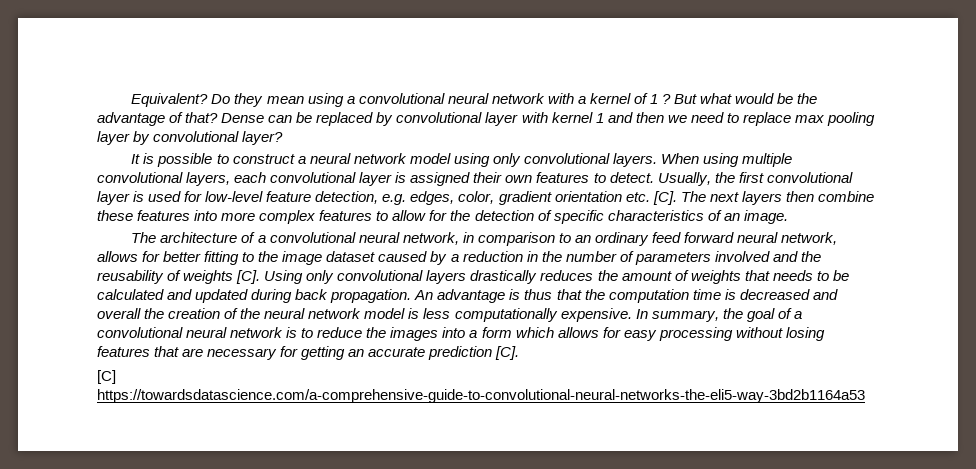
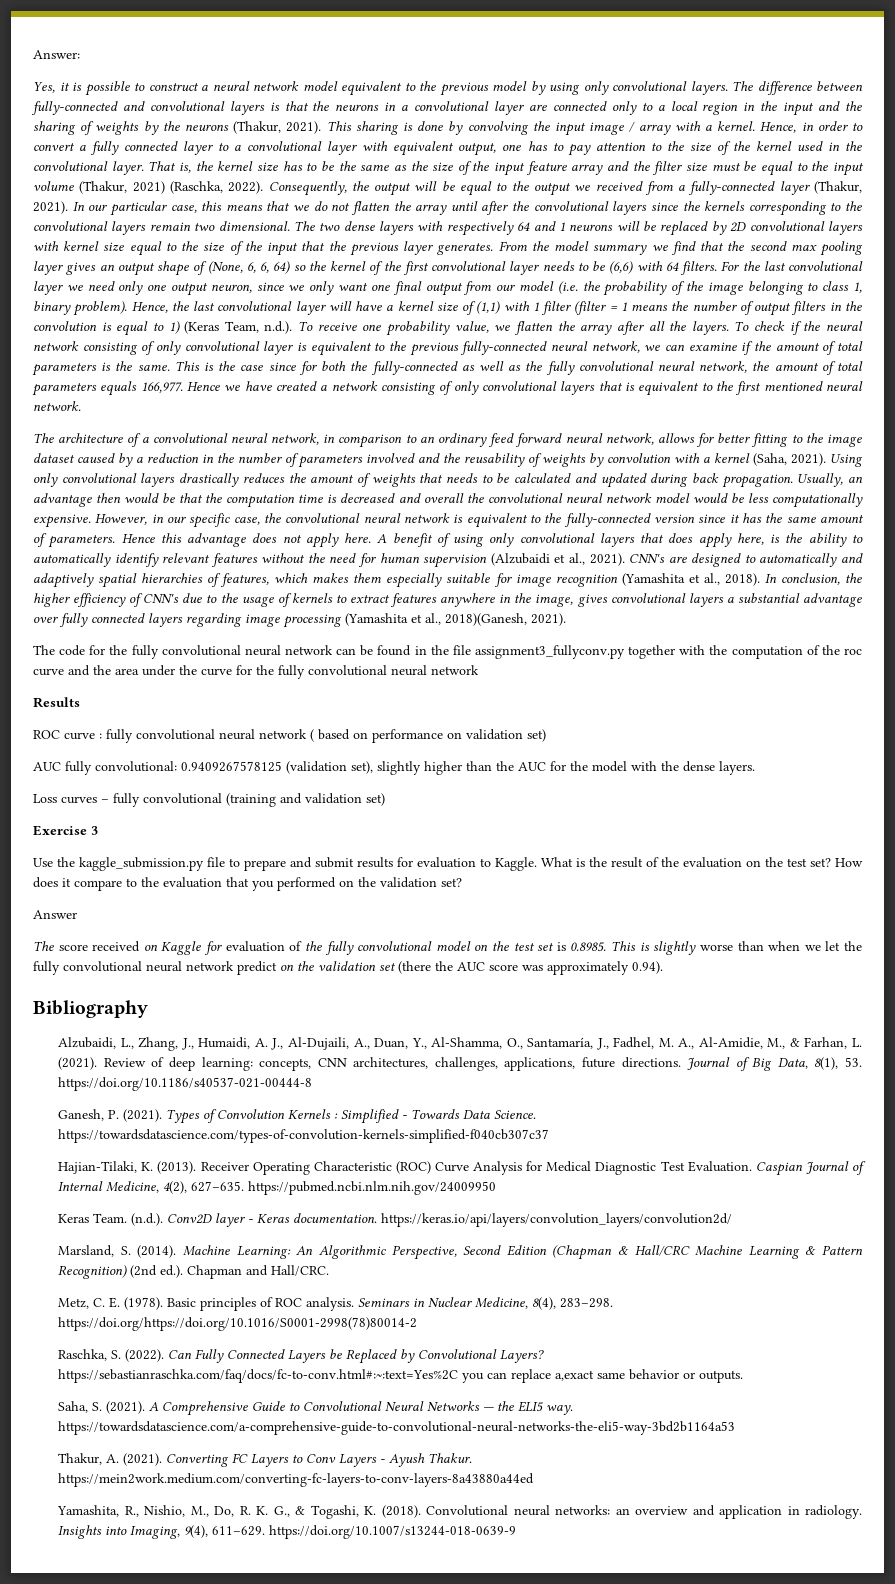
[131,93,818,107] [97,112,875,126] [97,131,284,145] [131,154,141,164] Equivalent? Do they mean using a convolutional neural network with a kernel of 1 ? But what would be the advantage of that? Dense can be replaced by convolutional layer with kernel 1 and then we need to replace max pooling layer by convolutional layer? // It -> [33,50,80,59] [33,82,70,93] Answer: // Yes, it
[453,153,793,167] [97,172,853,186] [97,191,874,205] [97,210,788,224] using only convolutional layers. When using multiple convolutional layers, each convolutional layer is assigned their own features to detect. Usually, the first convolutional layer is used for low-level feature detection, e.g. edges, color, gradient orientation etc. [C]. The next layers then combine these features into more complex features to allow for the detection of specific characteristics of an image. -> [341,81,863,96] [31,101,863,116] [33,121,864,136] [33,141,862,156] [33,161,865,176] [33,181,862,196] [33,201,862,216] [33,221,864,236] [33,241,864,256] [33,261,863,276] [33,281,862,296] [33,301,862,316] [33,321,863,336] [33,341,863,356] [32,361,864,376] [32,381,864,396] [33,401,81,411] equivalent to the previous model by using only convolutional layers. The difference between fully-connected and convolutional layers is that the neurons in a convolutional layer are connected only to a local region in the input and the sharing of weights by the neurons (Thakur, 2021). This sharing is done by convolving the input image / array with a kernel. Hence, in order to convert a fully connected layer to a convolutional layer with equivalent output, one has to pay attention to the size of the kernel used in the convolutional layer. That is, the kernel size has to be the same as the size of the input feature array and the filter size must be equal to the input volume (Thakur, 2021) (Raschka, 2022). Consequently, the output will be equal to the output we received from a fully-connected layer (Thakur, 2021). In our particular case, this means that we do not flatten the array until after the convolutional layers since the kernels corresponding to the convolutional layers remain two dimensional. The two dense layers with respectively 64 and 1 neurons will be replaced by 2D convolutional layers with kernel size equal to the size of the input that the previous layer generates. From the model summary we find that the second max pooling layer gives an output shape of (None, 6, 6, 64) so the kernel of the first convolutional layer needs to be (6,6) with 64 filters. For the last convolutional layer we need only one output neuron, since we only want one final output from our model (i.e. the probability of the image belonging to class 1, binary problem). Hence, the last convolutional layer will have a kernel size of (1,1) with 1 filter (filter = 1 means the number of output filters in the convolution is equal to 1) (Keras Team, n.d.). To receive one probability value, we flatten the array after all the layers. To check if the neural network consisting of only convolutional layer is equivalent to the previous fully-connected neural network, we can examine if the amount of total parameters is the same. This is the case since for both the fully-connected as well as the fully convolutional neural network, the amount of total parameters equals 166,977. Hence we have created a network consisting of only convolutional layers that is equivalent to the first mentioned neural network.
[236,270,261,284] [C]. -> [589,453,826,467] by convolution with a kernel (Saha, 2021).
[414,289,553,303] An advantage is thus -> [797,473,864,487] [33,493,176,507] Usually, an advantage then would be
[168,308,420,319] creation of the neural network model is -> [487,493,744,503] convolutional neural network model would be
[635,308,802,322] [97,327,825,341] [97,346,520,360] [97,370,116,384] [97,389,865,403] In summary, the goal of a convolutional neural network is to reduce the images into a form which allows for easy processing without losing features that are necessary for getting an accurate prediction [C]. // [C] https://towardsdatascience.com/a-comprehensive-guide-to-convolutional-neural-networks-the-eli5-way-3bd2b1164a53 -> [95,513,865,528] [33,533,863,548] [33,553,863,568] [33,573,863,588] [33,593,862,607] [33,613,566,628] [33,645,862,659] [33,665,479,679] [33,697,80,708] [33,729,546,743] [33,761,755,775] [33,793,385,807] [33,825,98,836] [33,857,863,871] [33,877,462,891] [33,910,77,919] [33,941,863,955] [33,961,663,975] [33,1000,148,1018] [58,1037,863,1051] [58,1057,863,1071] [58,1077,313,1091] [58,1109,537,1124] [58,1129,550,1143] [58,1161,866,1176] [58,1181,497,1195] [58,1213,733,1227] [58,1245,863,1260] [58,1265,330,1279] [58,1297,614,1311] [58,1317,418,1331] [58,1349,545,1364] [58,1369,744,1383] [58,1401,574,1416] [58,1421,736,1435] [58,1453,473,1467] [58,1473,535,1487] [57,1505,862,1519] [58,1525,517,1539] However, in our specific case, the convolutional neural network is equivalent to the fully-connected version since it has the same amount of parameters. Hence this advantage does not apply here. A benefit of using only convolutional layers that does apply here, is the ability to automatically identify relevant features without the need for human supervision (Alzubaidi et al., 2021). CNN's are designed to automatically and adaptively spatial hierarchies of features, which makes them especially suitable for image recognition (Yamashita et al., 2018). In conclusion, the higher efficiency of CNN's due to the usage of kernels to extract features anywhere in the image, gives convolutional layers a substantial advantage over fully connected layers regarding image processing (Yamashita et al., 2018)(Ganesh, 2021). // The code for the fully convolutional neural network can be found in the file assignment3_fullyconv.py together with the computation of the roc curve and the area under the curve for the fully convolutional neural network // Results // ROC curve : fully convolutional neural network ( based on performance on validation set) // AUC fully convolutional: 0.9409267578125 (validation set), slightly higher than the AUC for the model with the dense layers. // Loss curves – fully convolutional (training and validation set) // Exercise 3 // Use the kaggle_submission.py file to prepare and submit results for evaluation to Kaggle. What is the result of the evaluation on the test set? How does it compare to the evaluation that you performed on the validation set? // Answer // The score received on Kaggle for evaluation of the fully convolutional model on the test set is 0.8985. This is slightly worse than when we let the fully convolutional neural network predict on the validation set (there the AUC score was approximately 0.94). // Bibliography // Alzubaidi, L., Zhang, J., Humaidi, A. J., Al-Dujaili, A., Duan, Y., Al-Shamma, O., Santamaría, J., Fadhel, M. A., Al-Amidie, M., & Farhan, L. (2021). Review of deep learning: concepts, CNN architectures, challenges, applications, future directions. Journal of Big Data, 8(1), 53. https://doi.org/10.1186/s40537-021-00444-8 // Ganesh, P. (2021). Types of Convolution Kernels : Simplified - Towards Data Science. https://towardsdatascience.com/types-of-convolution-kernels-simplified-f040cb307c37 // Hajian-Tilaki, K. (2013). Receiver Operating Characteristic (ROC) Curve Analysis for Medical Diagnostic Test Evaluation. Caspian Journal of Internal Medicine, 4(2), 627–635. https://pubmed.ncbi.nlm.nih.gov/24009950 // Keras Team. (n.d.). Conv2D layer - Keras documentation. https://keras.io/api/layers/convolution_layers/convolution2d/ // Marsland, S. (2014). Machine Learning: An Algorithmic Perspective, Second Edition (Chapman & Hall/CRC Machine Learning & Pattern Recognition) (2nd ed.). Chapman and Hall/CRC. // Metz, C. E. (1978). Basic principles of ROC analysis. Seminars in Nuclear Medicine, 8(4), 283–298. https://doi.org/https://doi.org/10.1016/S0001-2998(78)80014-2 // Raschka, S. (2022). Can Fully Connected Layers be Replaced by Convolutional Layers? https://sebastianraschka.com/faq/docs/fc-to-conv.html#:~:text=Yes%2C you can replace a,exact same behavior or outputs. // Saha, S. (2021). A Comprehensive Guide to Convolutional Neural Networks — the ELI5 way. https://towardsdatascience.com/a-comprehensive-guide-to-convolutional-neural-networks-the-eli5-way-3bd2b1164a53 // Thakur, A. (2021). Converting FC Layers to Conv Layers - Ayush Thakur. https://mein2work.medium.com/converting-fc-layers-to-conv-layers-8a43880a44ed // Yamashita, R., Nishio, M., Do, R. K. G., & Togashi, K. (2018). Convolutional neural networks: an overview and application in radiology. Insights into Imaging, 9(4), 611–629. https://doi.org/10.1007/s13244-018-0639-9

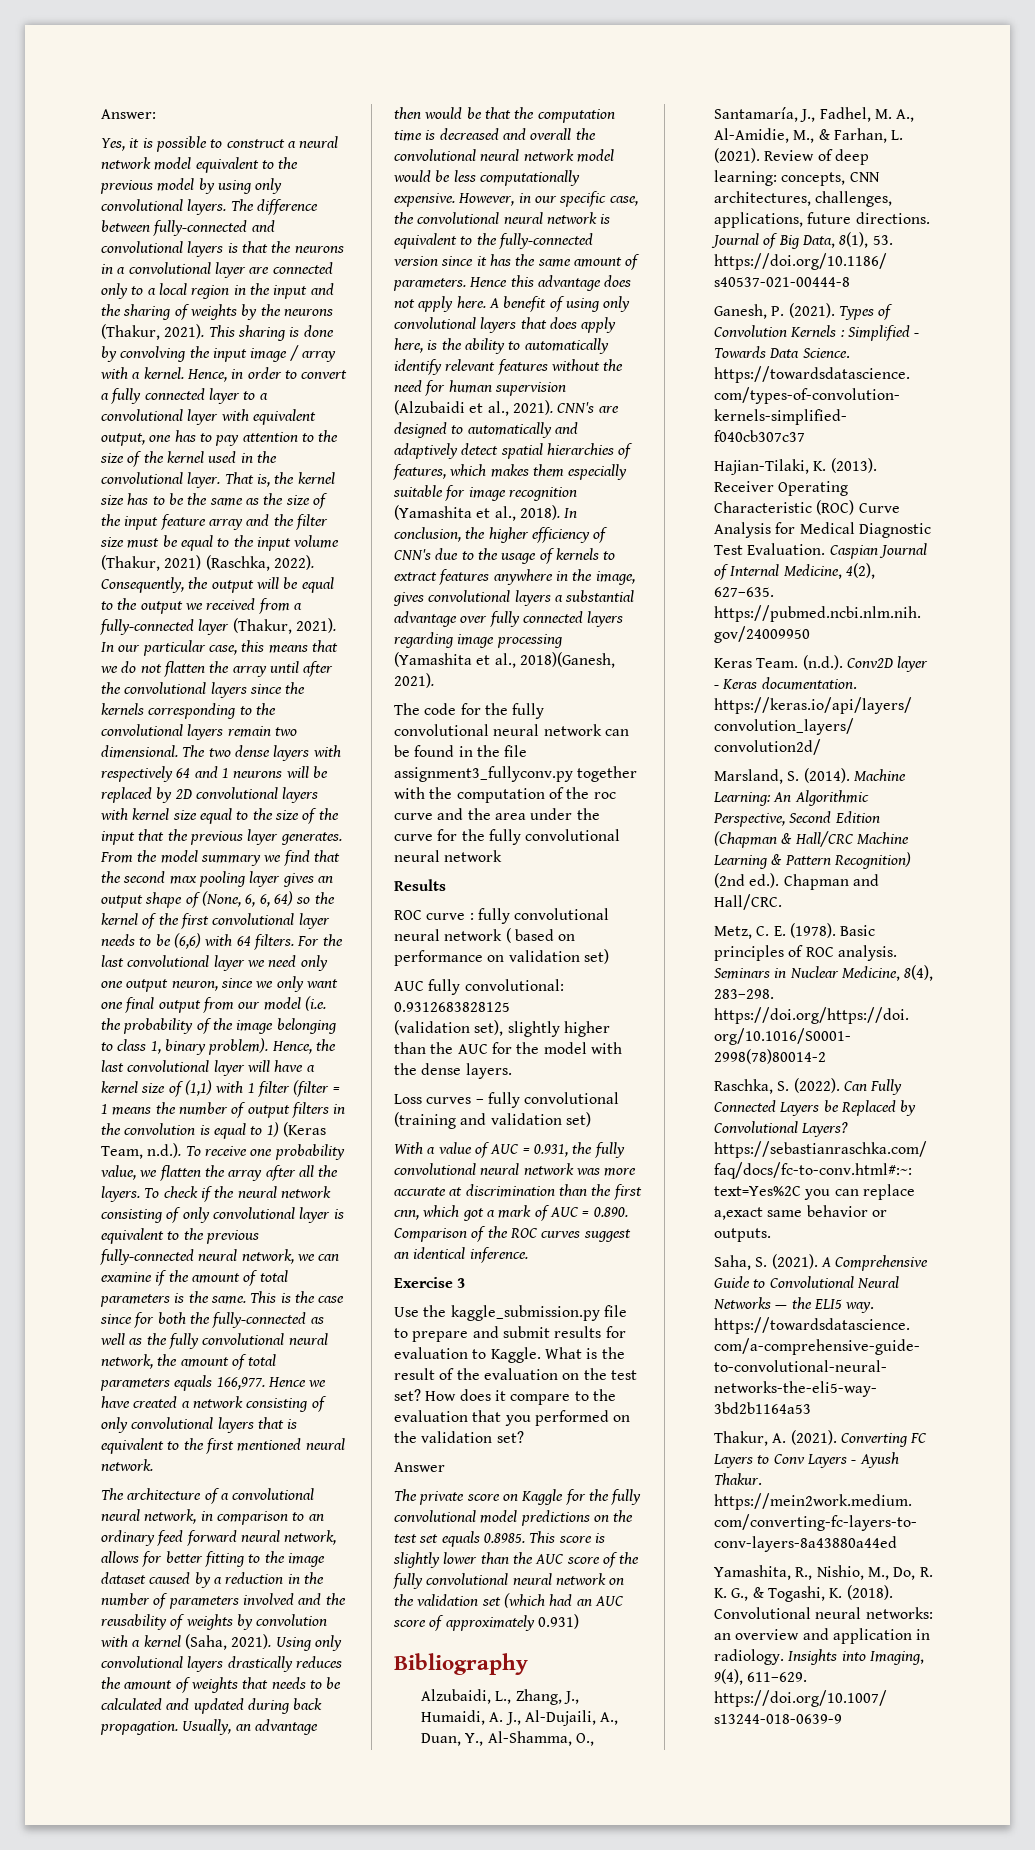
(94, 580) none -> [461,443,499,455] detect
[181,761,282,772] 0.9409267578125 -> [394,1002,510,1012] 0.9312683828125 //
(385, 799) none -> [394,1142,625,1158] [394,1163,637,1176] [394,1184,642,1200] [394,1205,628,1221] [394,1226,631,1242] [394,1247,528,1263] // With a value of AUC = 0.931, the fully convolutional neural network was more accurate at discrimination than the first cnn, which got a mark of AUC = 0.890. Comparison of the ROC curves suggest an identical inference.
[58,941,141,952] score received -> [419,1491,500,1505] private score
[225,941,303,952] evaluation of -> (586, 1497) none
(471, 946) none -> [520,1510,590,1526] predictions
[556,942,566,951] is -> [441,1531,480,1547] equals
(637, 946) none -> [558,1536,592,1543] score
[699,941,863,951] [33,961,277,975] worse than when we let the fully convolutional neural network predict -> [443,1552,640,1568] [393,1573,606,1589] lower than the AUC score of the fully convolutional neural network
[398,961,663,975] (there the AUC score was approximately 0.94). -> [503,1593,624,1608] [393,1614,579,1631] (which had an AUC score of approximately 0.931)

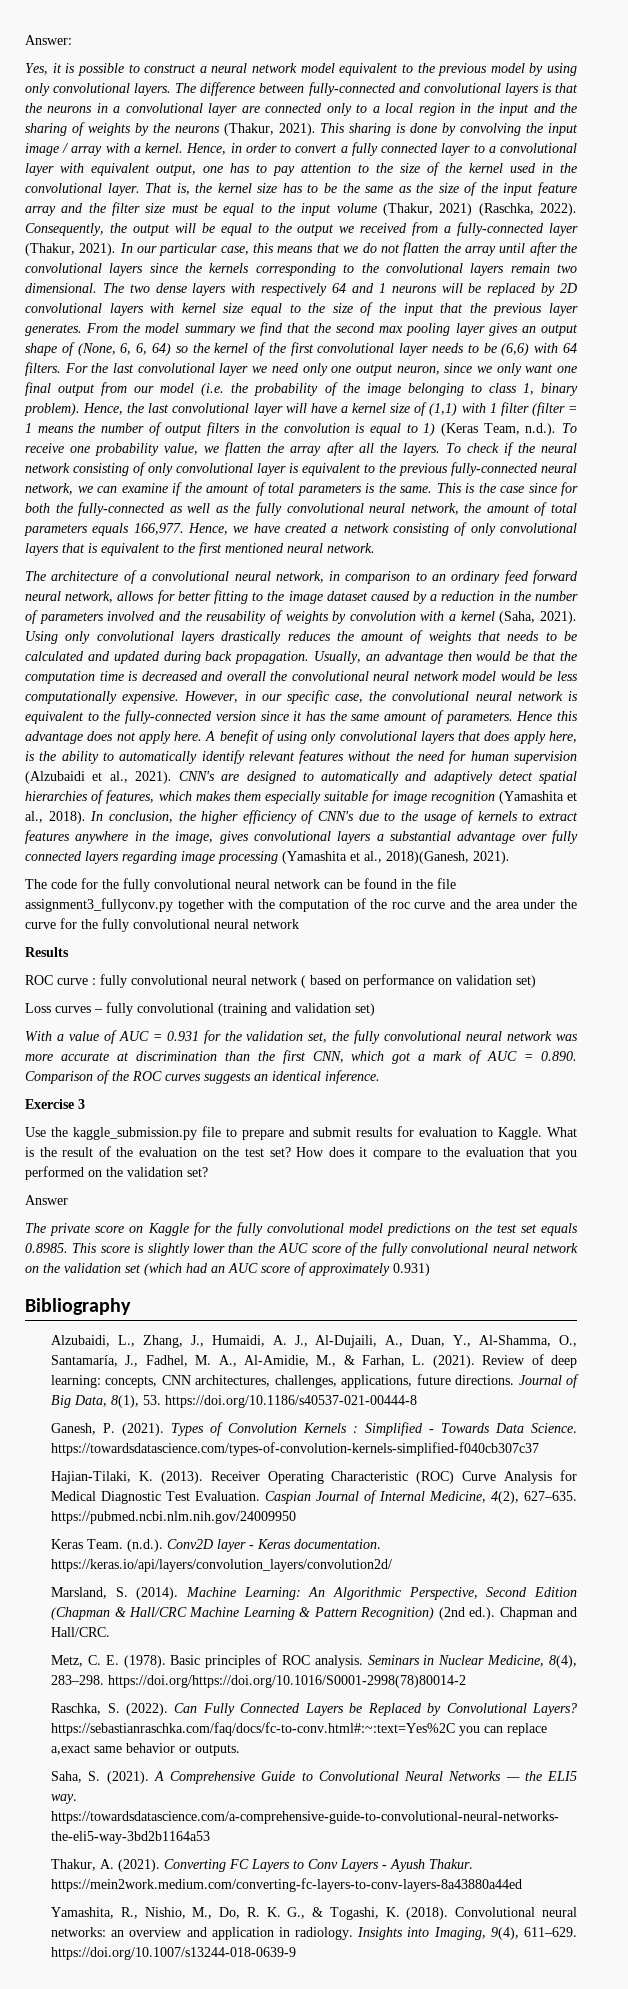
[267,1377,306,1387] Hence -> [188,523,228,535] Hence,
[394,979,564,995] [394,1002,510,1012] [394,1020,610,1037] [394,1042,622,1054] [394,1063,512,1079] // AUC fully convolutional: 0.9312683828125 // (validation set), slightly higher than the AUC for the model with the dense layers. -> (536, 981) none
[533,1144,568,1157] 0.931, -> [166,1030,328,1044] 0.931 for the validation set,
[394,1210,419,1220] cnn, -> [312,1051,344,1063] CNN,
[583,1229,631,1242] suggest -> [204,1072,251,1084] suggests

